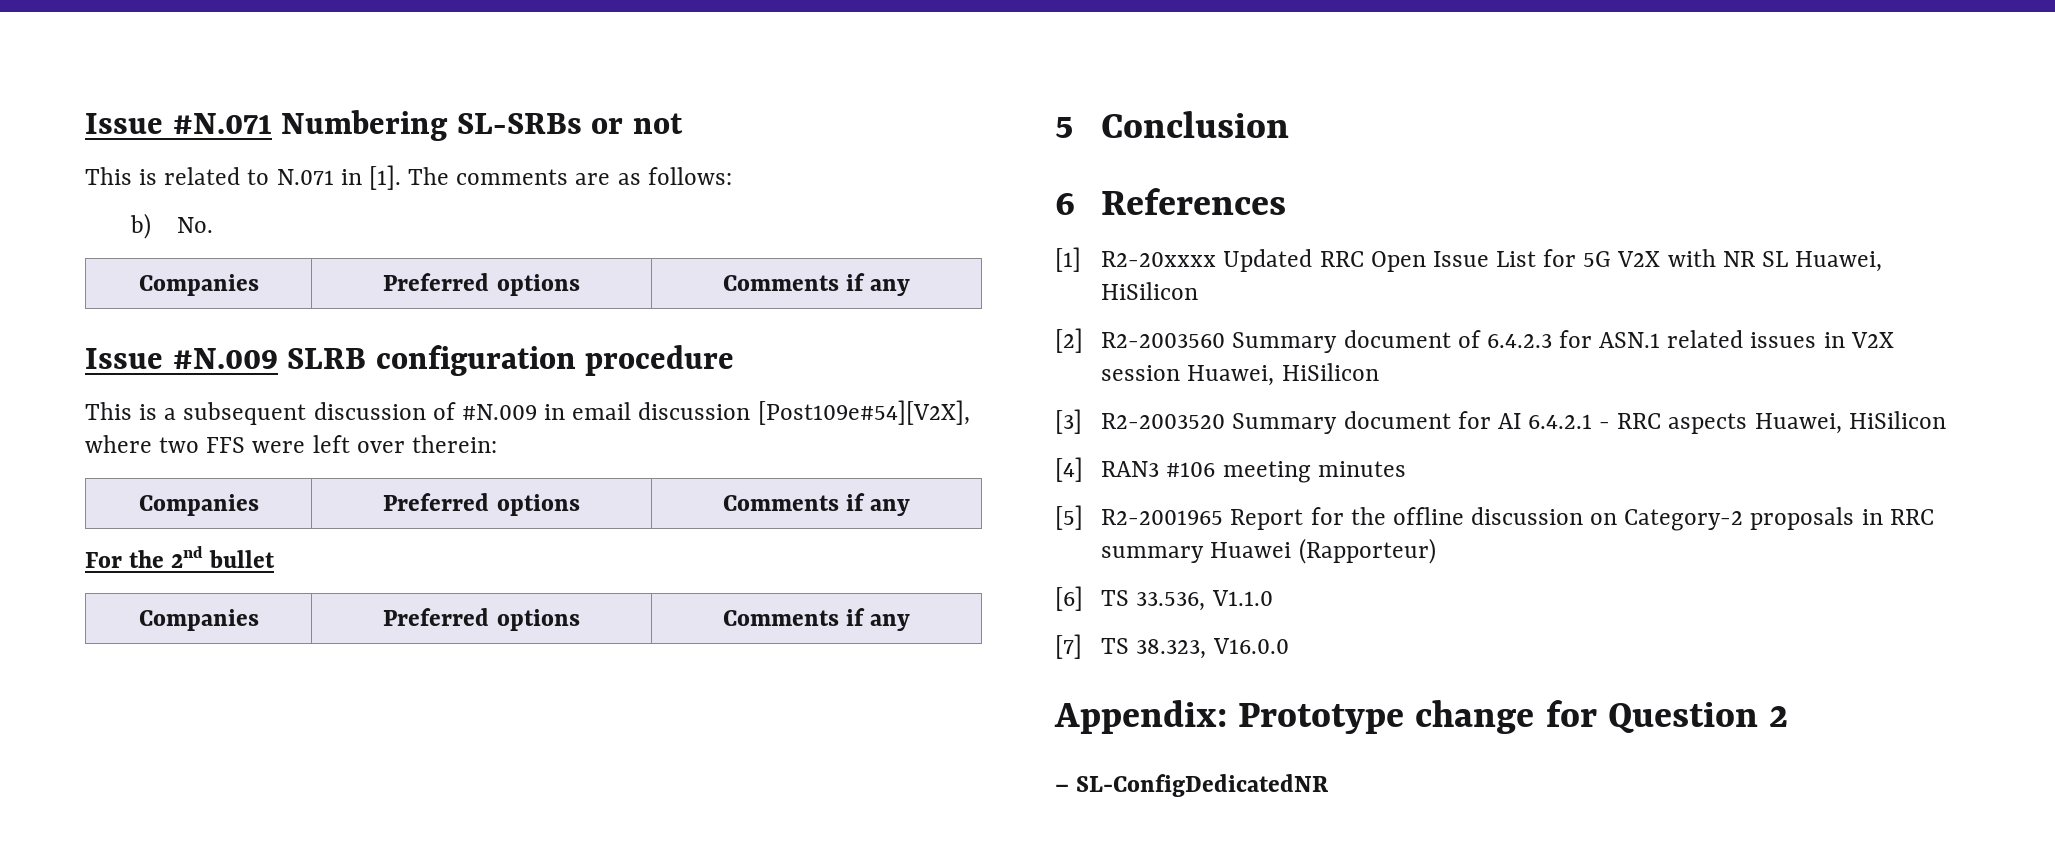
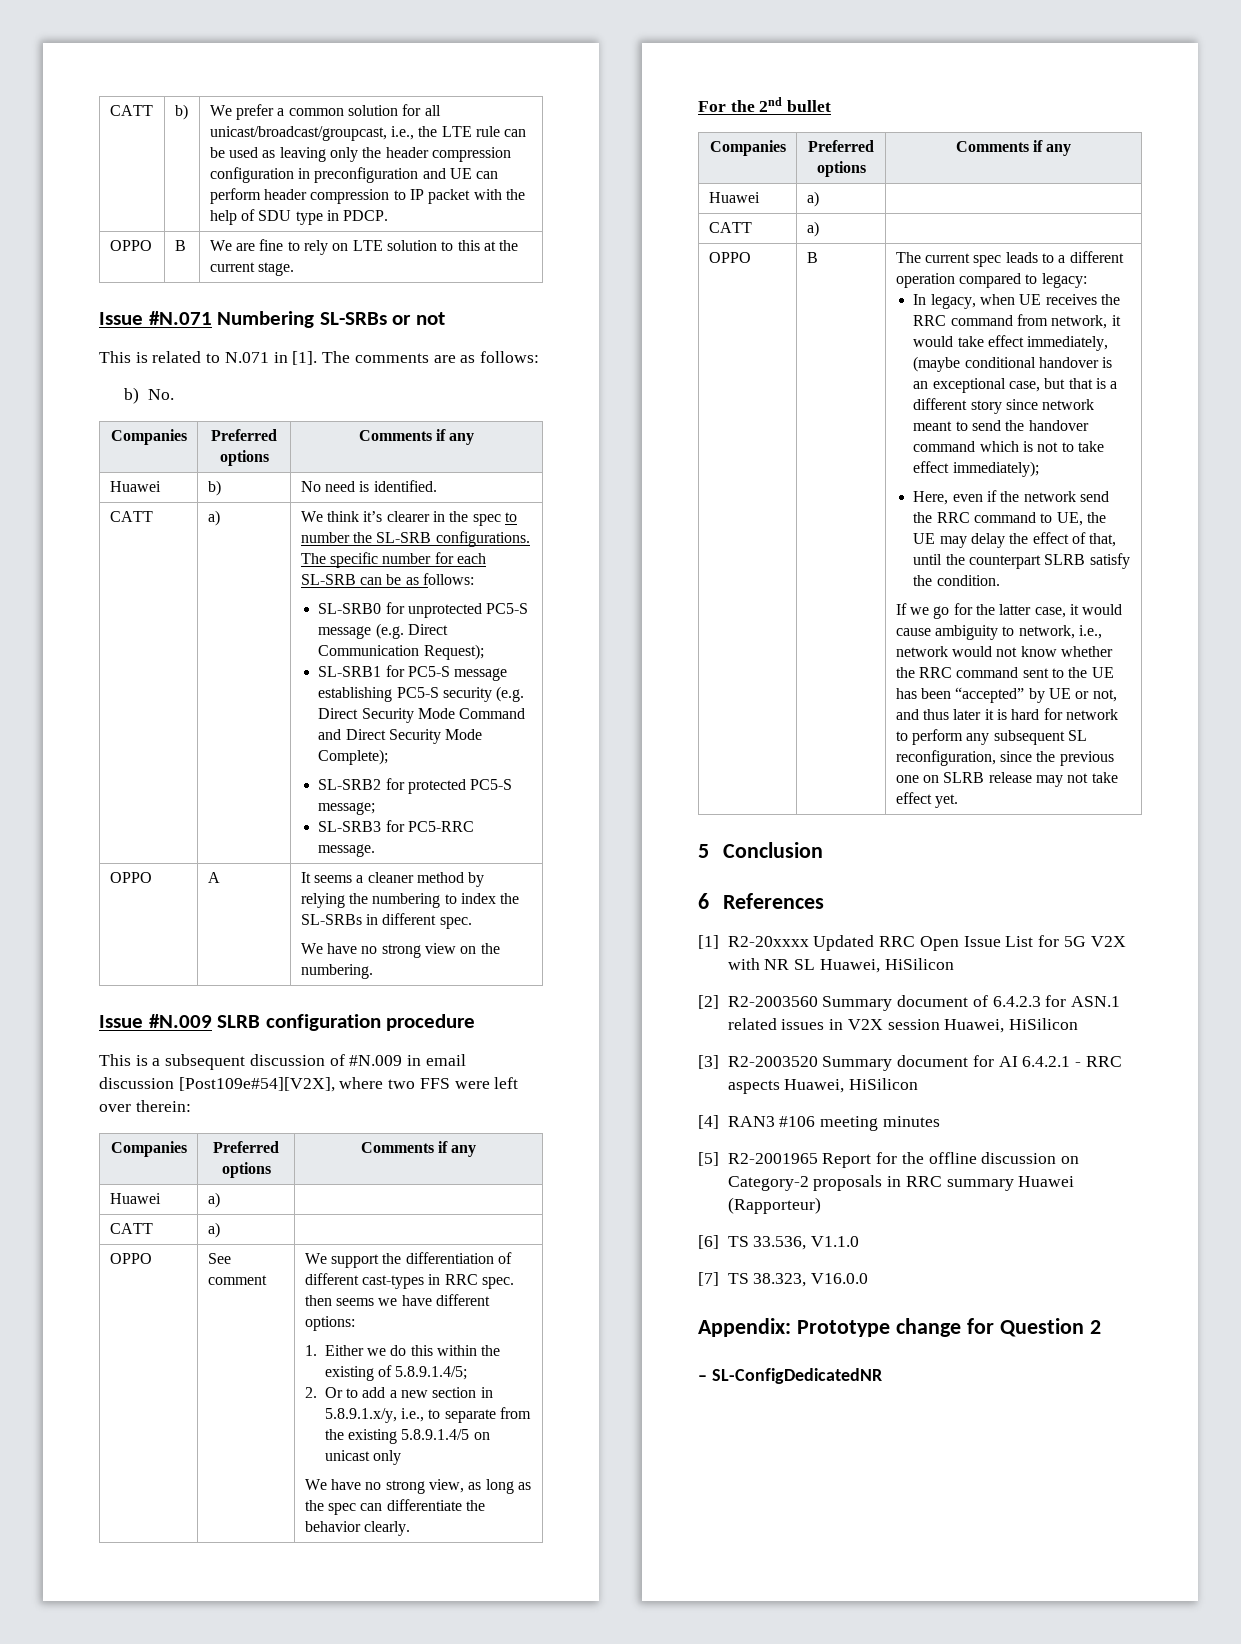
(85, 123) none -> [109,105,153,116] [174,104,188,120] [209,104,441,120] [209,126,527,141] [209,147,511,162] [209,167,499,183] [209,188,525,204] [209,209,389,225] [109,240,152,251] [174,240,186,251] [209,239,519,255] [209,262,295,276] CATT | b) | We prefer a common solution for all unicast/broadcast/groupcast, i.e., the LTE rule can be used as leaving only the header compression configuration in preconfiguration and UE can perform header compression to IP packet with the help of SDU type in PDCP. // OPPO | B | We are fine to rely on LTE solution to this at the current stage. //
(911, 287) none -> [109,481,161,492] [207,480,221,496] [300,480,437,492] [109,511,153,522] [207,510,220,526] [300,511,517,526] [300,531,530,547] [300,552,486,568] [300,573,474,585] [318,602,529,618] [318,623,448,639] [318,644,484,660] [318,665,508,681] [318,686,525,702] [318,708,526,723] [318,729,483,744] [318,749,389,765] [318,778,513,794] [318,802,376,815] [318,820,474,832] [318,844,376,857] [109,872,152,883] [207,872,220,883] [300,872,485,887] [300,893,520,908] [300,913,472,929] [300,943,500,958] [300,964,373,979] // Huawei | b) | No need is identified. // CATT | a) | We think it’s clearer in the spec to number the SL-SRB configurations. The specific number for each SL-SRB can be as follows: // SL-SRB0 for unprotected PC5-S message (e.g. Direct Communication Request); // SL-SRB1 for PC5-S message establishing PC5-S security (e.g. Direct Security Mode Command and Direct Security Mode Complete); // SL-SRB2 for protected PC5-S message; // SL-SRB3 for PC5-RRC message. // OPPO | A | It seems a cleaner method by relying the numbering to index the SL-SRBs in different spec. // We have no strong view on the numbering.
(911, 507) none -> [109,1193,161,1204] [207,1192,220,1208] [109,1223,153,1234] [207,1222,220,1238] [109,1253,152,1264] [207,1253,231,1264] [207,1275,267,1285] [304,1252,512,1268] [304,1273,514,1289] [304,1294,490,1306] [304,1316,355,1331] [304,1345,501,1356] [324,1365,468,1381] [304,1387,493,1398] [324,1407,531,1423] [324,1429,490,1444] [324,1450,402,1465] [304,1479,531,1494] [304,1499,485,1515] [304,1521,411,1536] // Huawei | a) | // CATT | a) | // OPPO | See comment | We support the differentiation of different cast-types in RRC spec. then seems we have different options: // 1. Either we do this within the existing of 5.8.9.1.4/5; // 2. Or to add a new section in 5.8.9.1.x/y, i.e., to separate from the existing 5.8.9.1.4/5 on unicast only // We have no strong view, as long as the spec can differentiate the behavior clearly.
(911, 622) none -> [708,192,760,203] [806,191,819,207] [708,222,752,233] [806,221,819,237] [708,252,751,263] [806,252,818,263] [895,251,1124,267] [895,273,1087,288] [913,294,1120,309] [913,314,1121,329] [913,335,1109,351] [913,356,1113,372] [913,378,1118,393] [913,398,1095,414] [913,420,1089,431] [913,441,1104,452] [913,461,1039,477] [913,490,1109,505] [913,512,1106,526] [913,532,1117,548] [913,553,1130,569] [913,575,1000,586] [895,603,1123,619] [895,625,1102,640] [895,646,1113,657] [895,667,1114,678] [895,687,1117,703] [895,708,1118,720] [895,729,1087,745] [895,750,1114,766] [895,772,1118,787] [895,792,959,808] // Huawei | a) | // CATT | a) | // OPPO | B | The current spec leads to a different operation compared to legacy: // In legacy, when UE receives the RRC command from network, it would take effect immediately, (maybe conditional handover is an exceptional case, but that is a different story since network meant to send the handover command which is not to take effect immediately); // Here, even if the network send the RRC command to UE, the UE may delay the effect of that, until the counterpart SLRB satisfy the condition. // If we go for the latter case, it would cause ambiguity to network, i.e., network would not know whether the RRC command sent to the UE has been “accepted” by UE or not, and thus later it is hard for network to perform any subsequent SL reconfiguration, since the previous one on SLRB release may not take effect yet.

